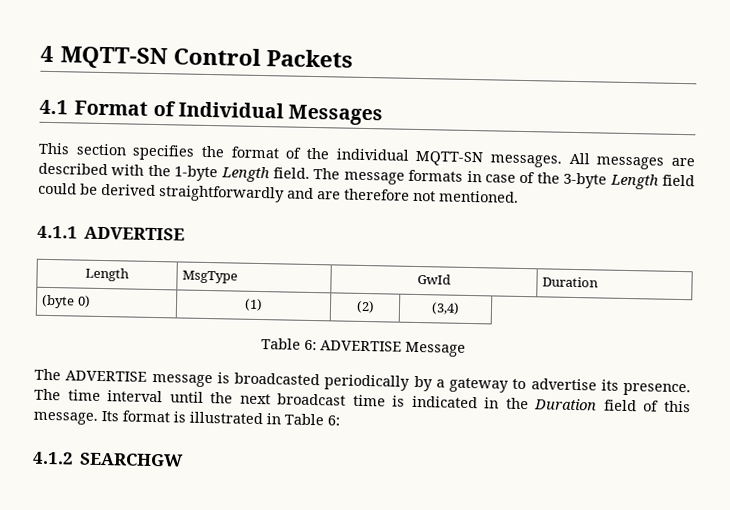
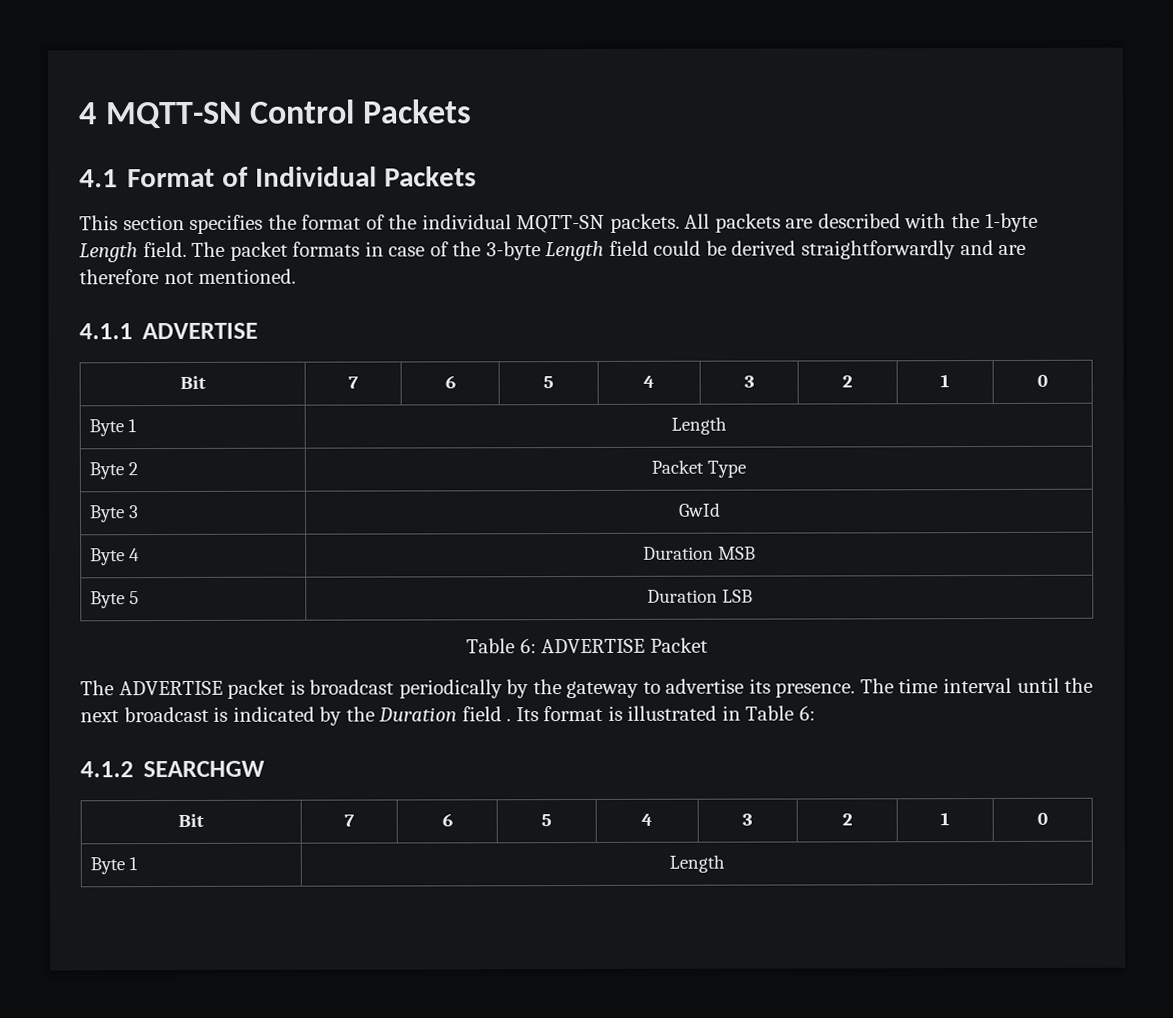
[288,104,384,126] Messages -> [383,166,477,187] Packets
[490,152,665,170] messages. All messages -> [609,213,781,233] packets. All packets
[343,171,405,185] message -> [229,241,288,261] packet
[85,267,129,282] [182,270,239,284] Length | MsgType -> [179,375,206,389] [348,376,359,389] [444,375,456,389] [543,376,554,389] [643,375,655,388] [743,375,755,388] [842,375,853,388] [940,374,950,388] [1037,374,1048,387] [88,419,137,437] [670,416,727,435] [88,462,138,480] [651,459,746,478] [88,505,139,523] Bit | 7 | 6 | 5 | 4 | 3 | 2 | 1 | 0 // Byte 1 | Length // Byte 2 | Packet Type // Byte 3
[542,276,600,288] [41,294,91,309] [244,298,263,312] [355,300,375,314] [431,302,460,315] | Duration // (byte 0) | (1) | (2) | (3,4) -> [89,548,140,566] [643,546,756,560] [89,591,139,609] [646,589,753,603] // Byte 4 | Duration MSB // Byte 5 | Duration LSB
[405,341,466,357] Message -> [649,637,708,653] Packet
[151,372,320,388] message is broadcasted -> [227,679,395,699] packet is broadcast
[435,379,445,388] a -> [532,679,562,695] the
[352,394,386,407] time -> (209, 714) none
[484,397,500,409] in -> [319,706,343,726] by
[643,400,691,413] [33,411,98,425] of this message. -> [506,718,512,722] .
(185, 459) none -> [178,813,204,827] [344,814,355,827] [441,813,453,827] [541,814,552,827] [641,813,653,826] [742,813,753,826] [841,813,853,826] [940,812,950,826] [1037,812,1048,825] [89,857,138,875] [668,854,725,873] // Bit | 7 | 6 | 5 | 4 | 3 | 2 | 1 | 0 // Byte 1 | Length

